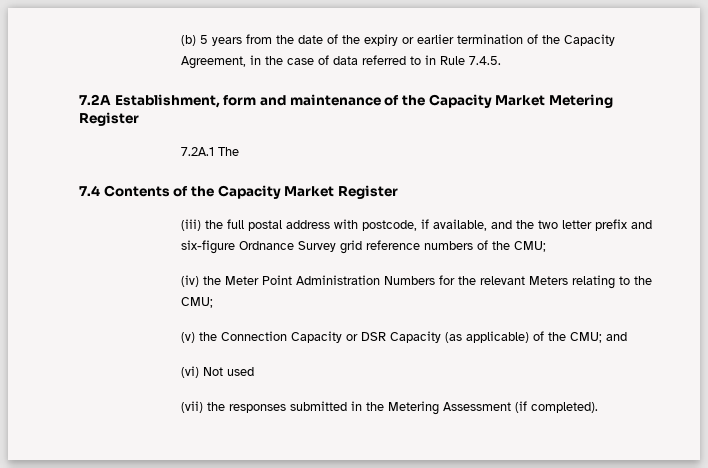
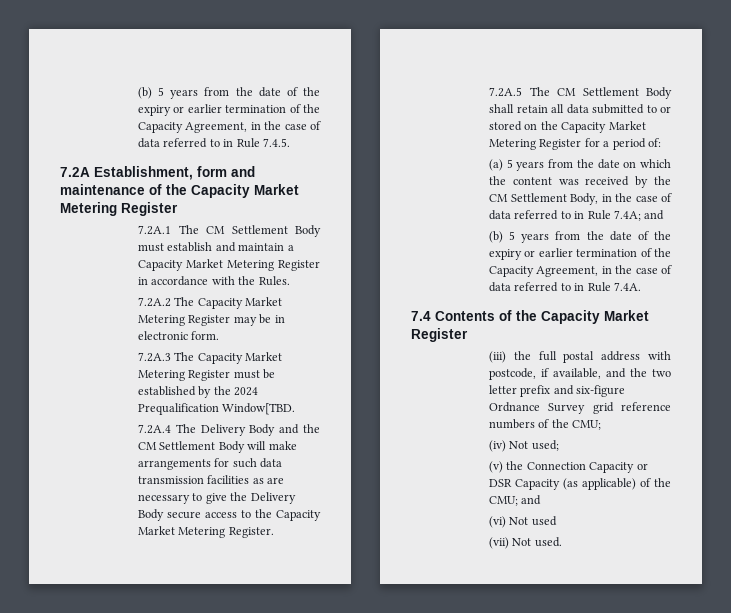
(240, 151) none -> [206,225,321,237] [138,242,294,252] [138,259,320,271] [138,276,290,286] [138,297,283,309] [138,314,285,326] [138,331,220,340] [138,352,283,364] [138,369,276,381] [138,386,259,398] [138,403,296,415] [138,424,321,436] [138,441,297,453] [138,458,283,470] [138,475,285,484] [138,492,296,504] [138,509,321,521] [138,526,274,538] [489,87,672,99] [489,104,671,114] [489,121,646,133] [489,138,661,150] [489,159,671,171] [489,176,671,188] [489,193,672,205] [489,210,665,221] [489,231,671,243] [489,248,671,260] [489,265,672,277] [489,282,641,292] CM Settlement Body must establish and maintain a Capacity Market Metering Register in accordance with the Rules. // 7.2A.2 The Capacity Market Metering Register may be in electronic form. // 7.2A.3 The Capacity Market Metering Register must be established by the 2024 Prequalification Window[TBD. // 7.2A.4 The Delivery Body and the CM Settlement Body will make arrangements for such data transmission facilities as are necessary to give the Delivery Body secure access to the Capacity Market Metering Register. // 7.2A.5 The CM Settlement Body shall retain all data submitted to or stored on the Capacity Market Metering Register for a period of: // (a) 5 years from the date on which the content was received by the CM Settlement Body, in the case of data referred to in Rule 7.4A; and // (b) 5 years from the date of the expiry or earlier termination of the Capacity Agreement, in the case of data referred to in Rule 7.4A.
[203,275,653,289] [181,297,214,308] the Meter Point Administration Numbers for the relevant Meters relating to the CMU; -> [509,440,559,451] Not used;
[207,401,599,415] the responses submitted in the Metering Assessment (if completed). -> [512,537,562,547] Not used.

